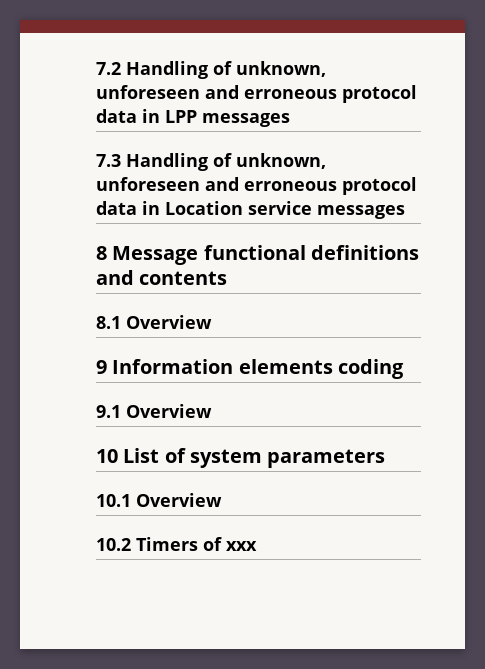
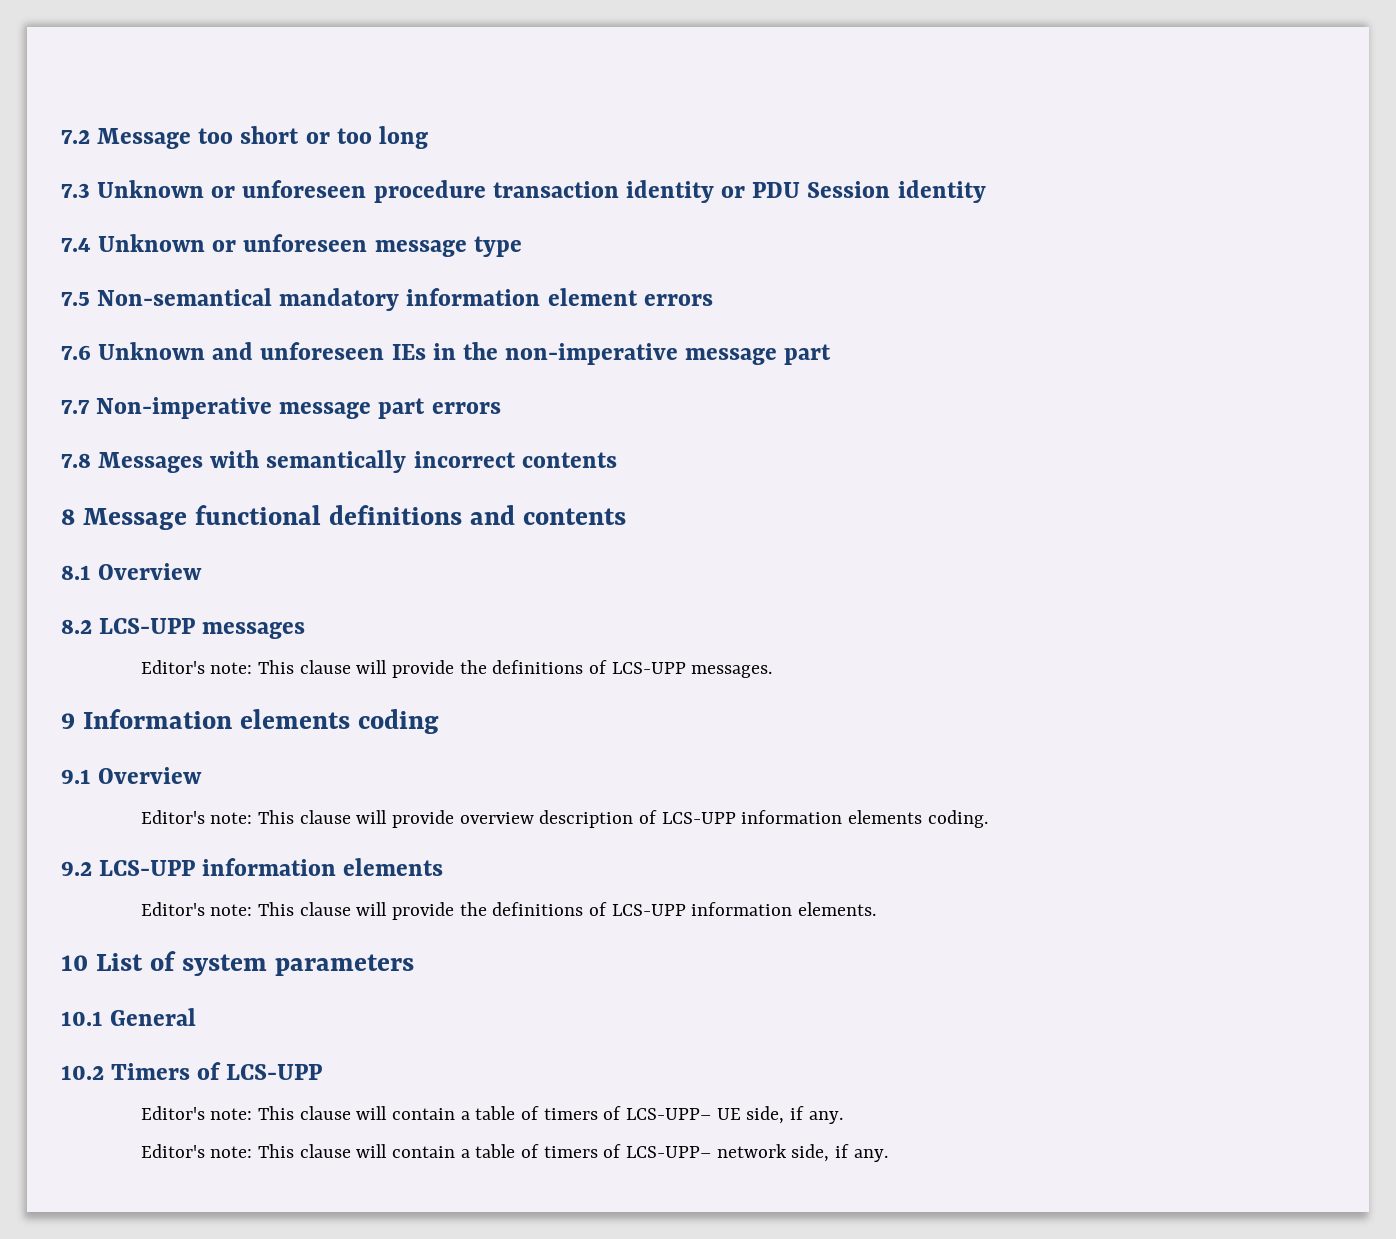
[126,61,326,79] [96,85,417,103] [96,109,290,127] [96,153,326,171] [96,177,417,195] [96,201,405,219] Handling of unknown, unforeseen and erroneous protocol data in LPP messages // 7.3 Handling of unknown, unforeseen and erroneous protocol data in Location service messages -> [97,126,428,149] [61,180,986,203] [61,234,522,257] [61,288,713,311] [61,342,832,365] [61,397,501,419] [61,450,617,473] Message too short or too long // 7.3 Unknown or unforeseen procedure transaction identity or PDU Session identity // 7.4 Unknown or unforeseen message type // 7.5 Non-semantical mandatory information element errors // 7.6 Unknown and unforeseen IEs in the non-imperative message part // 7.7 Non-imperative message part errors // 7.8 Messages with semantically incorrect contents
(212, 322) none -> [61,618,306,639] [140,660,773,678] // 8.2 LCS-UPP messages // Editor's note: This clause will provide the definitions of LCS-UPP messages.
(212, 411) none -> [140,810,988,828] [61,858,444,876] [140,902,876,920] // Editor's note: This clause will provide overview description of LCS-UPP information elements coding. // 9.2 LCS-UPP information elements // Editor's note: This clause will provide the definitions of LCS-UPP information elements.
[136,493,222,507] Overview -> [110,1008,197,1026] General
[226,541,257,551] xxx -> [226,1064,323,1080] [140,1106,843,1124] [140,1144,888,1162] LCS-UPP // Editor's note: This clause will contain a table of timers of LCS-UPP– UE side, if any. // Editor's note: This clause will contain a table of timers of LCS-UPP– network side, if any.

